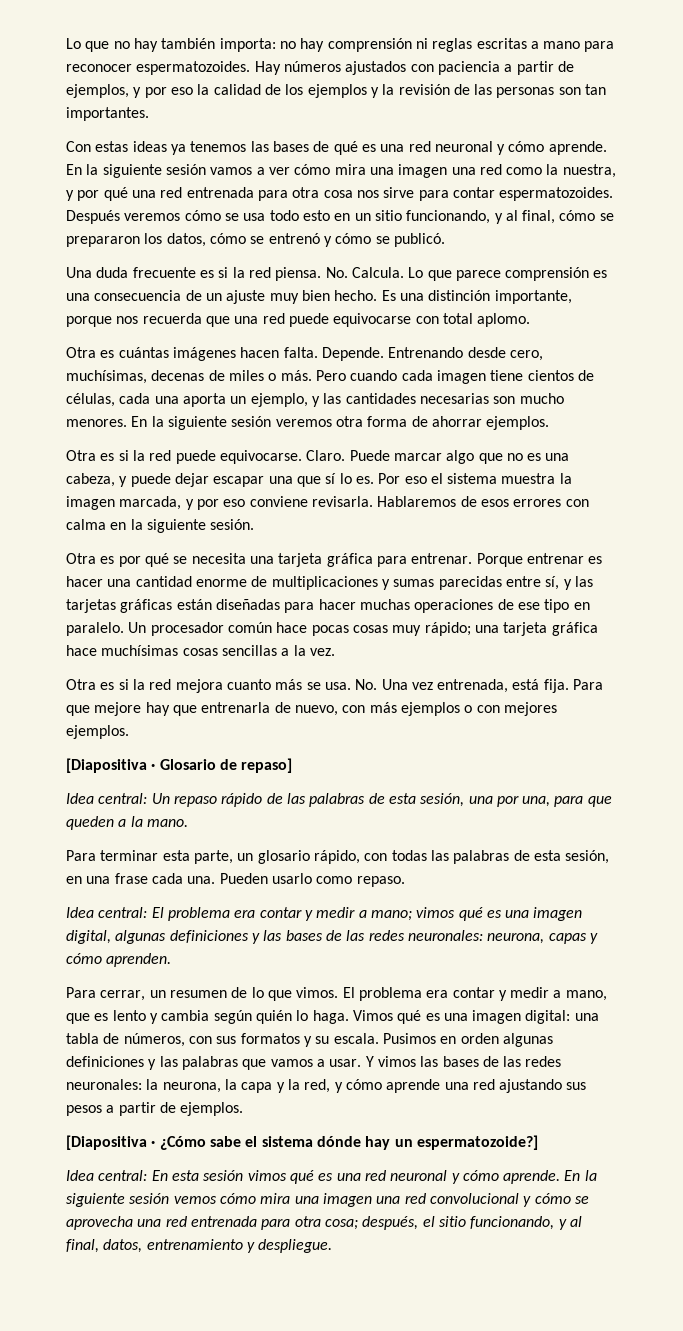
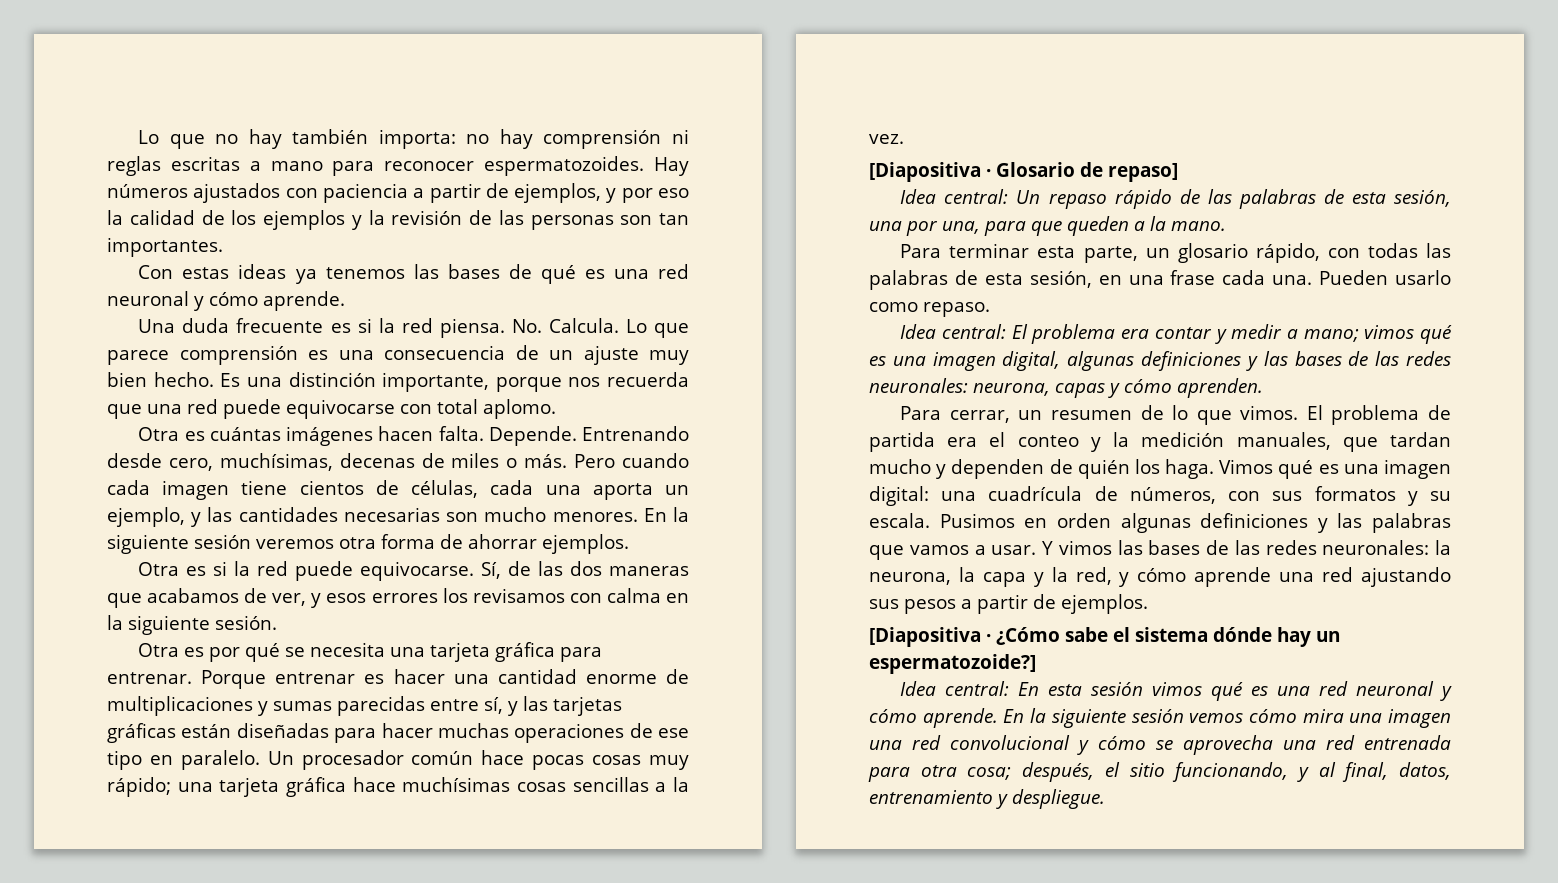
[66,164,616,178] [66,187,614,201] [66,210,614,224] [66,233,445,247] En la siguiente sesión vamos a ver cómo mira una imagen una red como la nuestra, y por qué una red entrenada para otra cosa nos sirve para contar espermatozoides. Después veremos cómo se usa todo esto en un sitio funcionando, y al final, cómo se prepararon los datos, cómo se entrenó y cómo se publicó. -> (345, 301) none
[306,450,570,464] [66,473,572,487] [66,496,562,510] Claro. Puede marcar algo que no es una cabeza, y puede dejar escapar una que sí lo es. Por eso el sistema muestra la imagen marcada, y por eso conviene revisarla. Hablaremos de esos errores -> [481,561,689,579] [107,588,565,608] Sí, de las dos maneras que acabamos de ver, y esos errores los revisamos
[66,679,604,693] [66,702,557,716] [66,725,129,739] // Otra es si la red mejora cuanto más se usa. No. Una vez entrenada, está fija. Para que mejore hay que entrenarla de nuevo, con más ejemplos o con mejores ejemplos. -> (904, 139) none
[426,987,607,1001] [66,1010,309,1024] era contar y medir a mano, que es lento y cambia según quién lo -> [1428,405,1451,420] [869,432,1451,452] [869,459,1160,479] de partida era el conteo y la medición manuales, que tardan mucho y dependen de quién los
[66,1033,99,1044] tabla -> [988,486,1083,501] cuadrícula

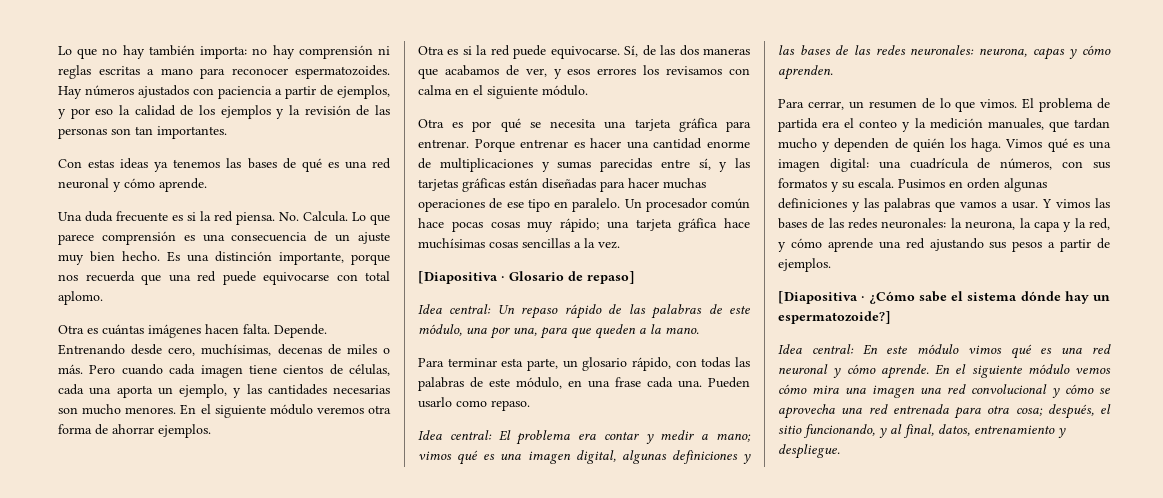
[673,507,689,522] [107,534,251,554] la siguiente sesión -> [200,404,313,418] el siguiente módulo
[107,615,277,635] la siguiente sesión. -> [473,85,588,99] el siguiente módulo.
[1351,190,1451,207] esta sesión, -> [729,306,750,314] [418,324,462,336] este módulo,
[984,270,1092,288] esta sesión, -> [489,377,562,389] este módulo,
[1048,682,1144,696] esta sesión -> [886,344,960,354] este módulo
[1030,708,1184,728] la siguiente sesión -> [955,364,1070,378] el siguiente módulo

